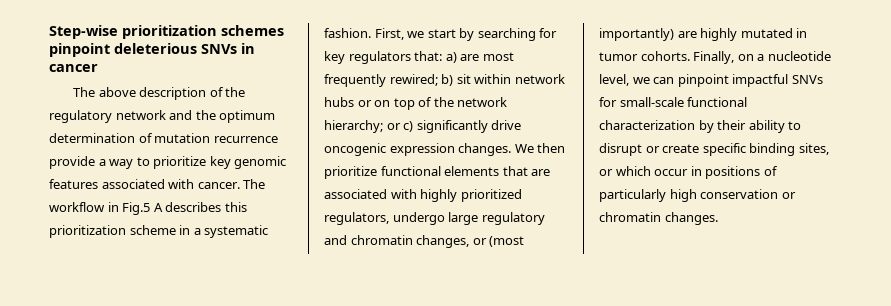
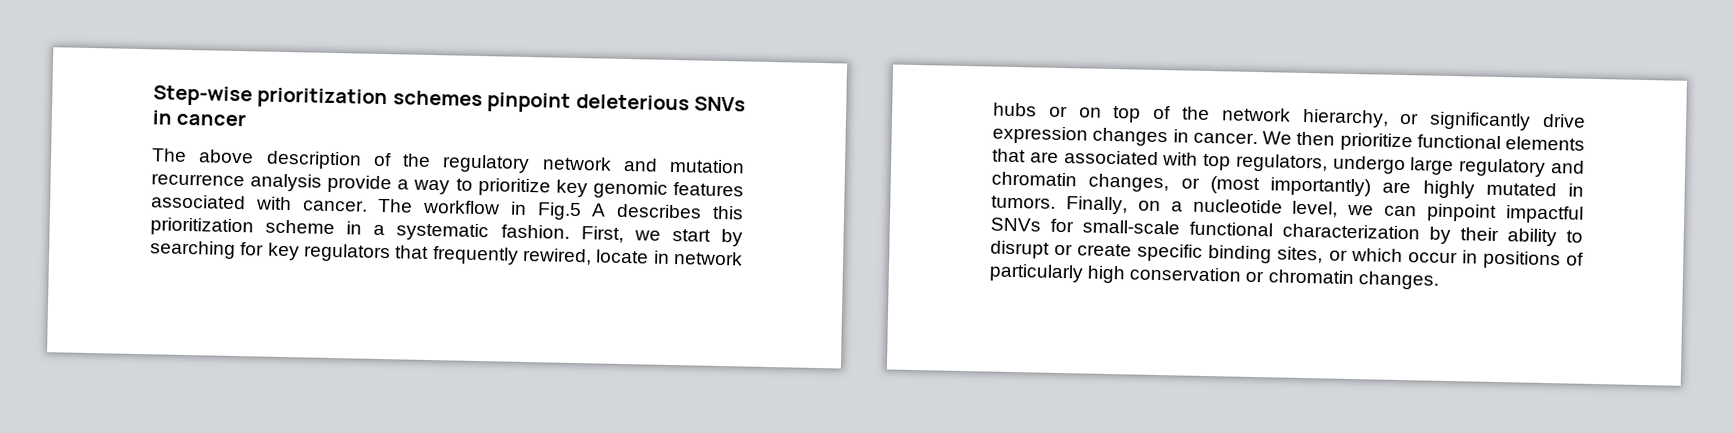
[195,110,276,123] [49,133,153,143] the optimum determination of -> (658, 164) none
(278, 139) none -> [250,173,323,192] analysis
[414,51,514,63] [324,74,512,87] that: a) are most frequently rewired; b) sit within -> [395,245,670,266] that frequently rewired, locate in
[324,120,522,133] [324,143,512,156] hierarchy; or c) significantly drive oncogenic expression changes. -> [1301,108,1586,131] [992,125,1258,147] hierarchy, or significantly drive expression changes in cancer.
[420,189,522,202] highly prioritized -> [1203,153,1232,171] top
[599,51,690,61] tumor cohorts. -> [991,195,1056,209] tumors.

